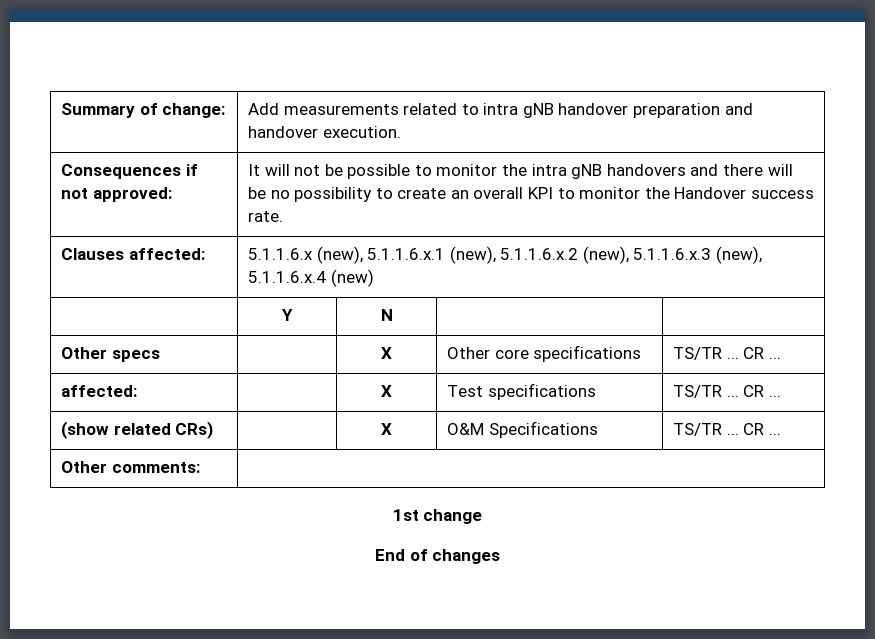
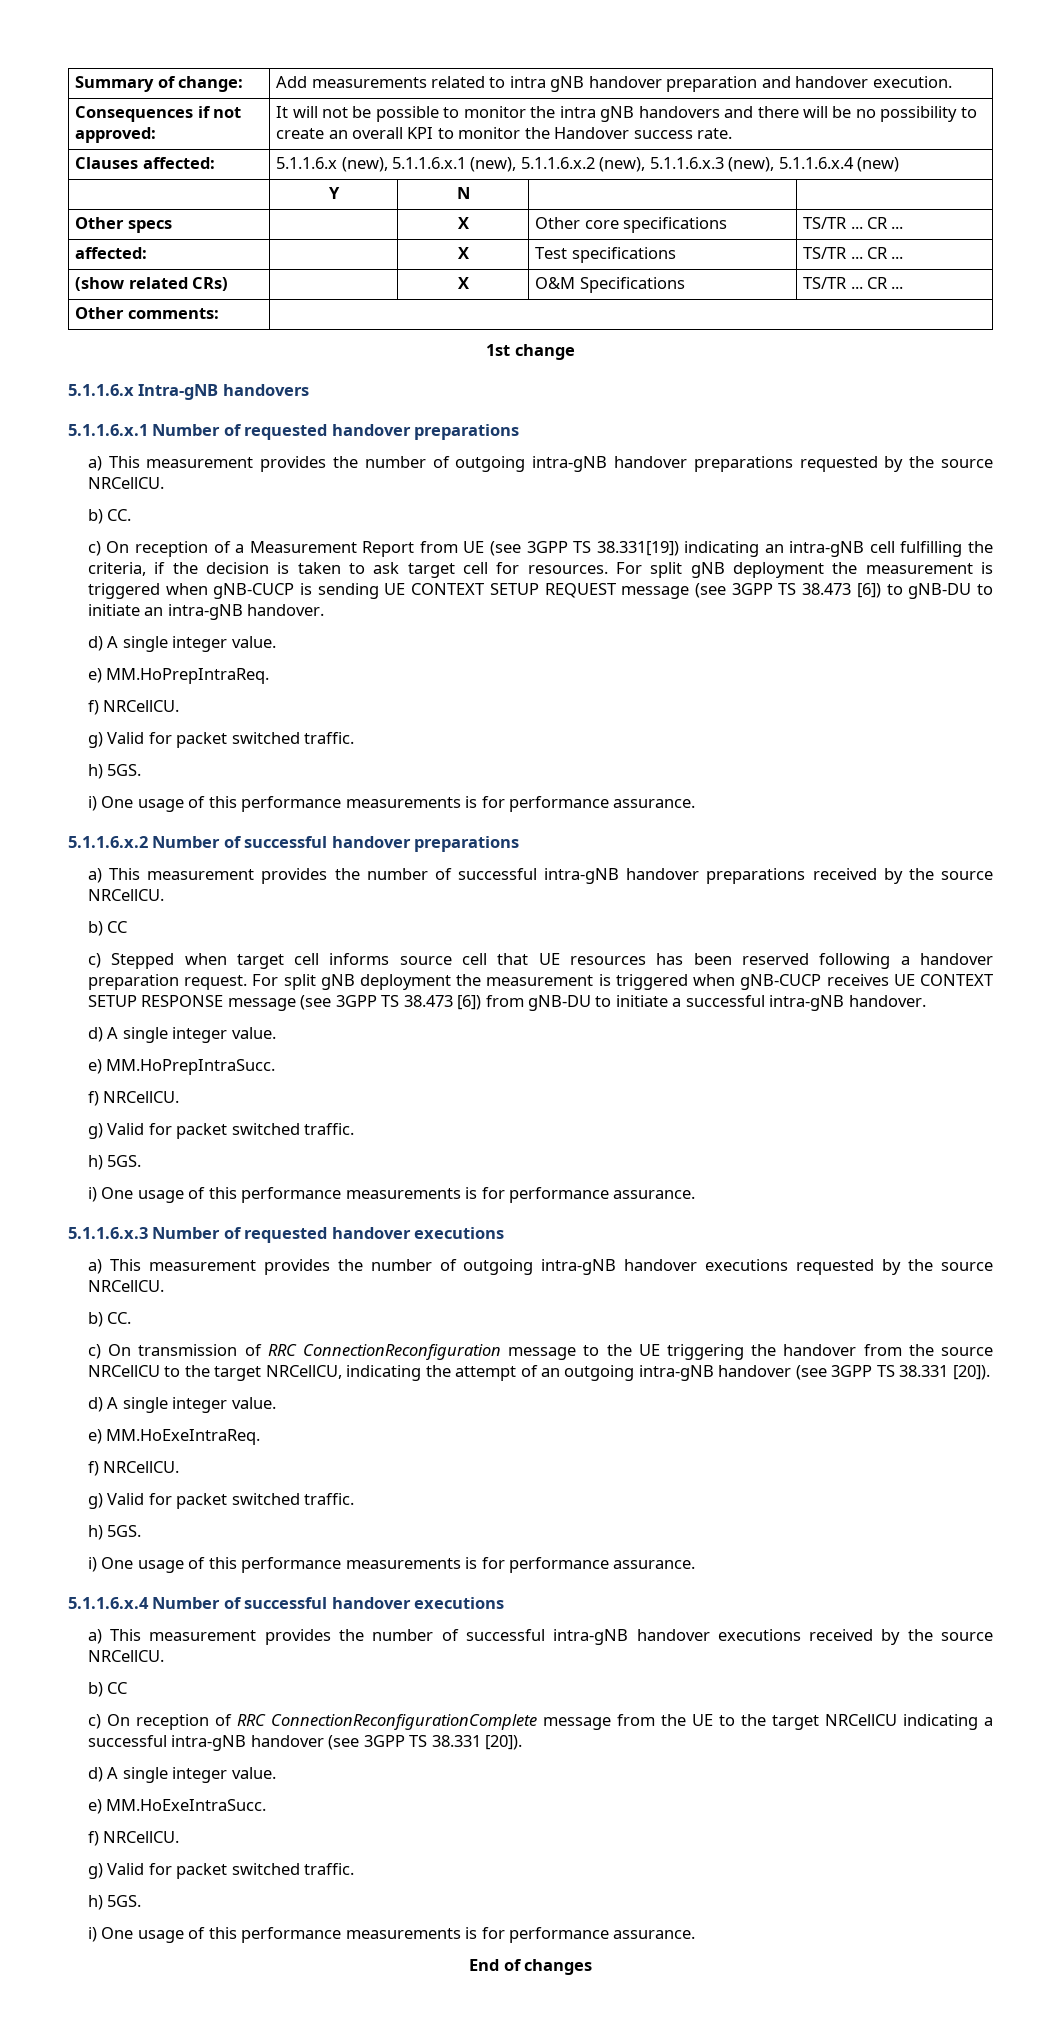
(483, 516) none -> [68,384,309,400] [68,424,520,440] [87,456,994,472] [87,477,164,489] [87,509,132,524] [87,541,993,557] [87,562,994,578] [87,583,993,599] [87,604,325,620] [87,636,276,652] [87,668,270,684] [87,700,180,715] [87,732,355,748] [87,764,142,779] [87,796,696,812] [68,836,520,852] [87,868,993,884] [87,889,164,901] [87,921,128,936] [87,953,993,969] [87,974,994,990] [87,995,926,1011] [87,1027,276,1043] [87,1059,276,1075] [87,1091,180,1106] [87,1123,355,1139] [87,1155,142,1170] [87,1187,696,1203] [68,1227,505,1243] [87,1259,993,1275] [87,1280,164,1292] [87,1312,132,1327] [87,1344,993,1360] [87,1365,990,1381] [87,1397,276,1413] [87,1429,261,1445] [87,1461,180,1476] [87,1493,355,1509] [87,1525,142,1540] [87,1557,696,1573] [68,1597,505,1609] [87,1629,994,1645] [87,1650,164,1662] [87,1682,128,1697] [87,1714,993,1730] [87,1735,523,1751] [87,1767,276,1783] [87,1799,267,1814] [87,1831,180,1846] [87,1863,355,1879] [87,1895,142,1910] [87,1927,696,1943] // 5.1.1.6.x Intra-gNB handovers // 5.1.1.6.x.1 Number of requested handover preparations // a) This measurement provides the number of outgoing intra-gNB handover preparations requested by the source NRCellCU. // b) CC. // c) On reception of a Measurement Report from UE (see 3GPP TS 38.331[19]) indicating an intra-gNB cell fulfilling the criteria, if the decision is taken to ask target cell for resources. For split gNB deployment the measurement is triggered when gNB-CUCP is sending UE CONTEXT SETUP REQUEST message (see 3GPP TS 38.473 [6]) to gNB-DU to initiate an intra-gNB handover. // d) A single integer value. // e) MM.HoPrepIntraReq. // f) NRCellCU. // g) Valid for packet switched traffic. // h) 5GS. // i) One usage of this performance measurements is for performance assurance. // 5.1.1.6.x.2 Number of successful handover preparations // a) This measurement provides the number of successful intra-gNB handover preparations received by the source NRCellCU. // b) CC // c) Stepped when target cell informs source cell that UE resources has been reserved following a handover preparation request. For split gNB deployment the measurement is triggered when gNB-CUCP receives UE CONTEXT SETUP RESPONSE message (see 3GPP TS 38.473 [6]) from gNB-DU to initiate a successful intra-gNB handover. // d) A single integer value. // e) MM.HoPrepIntraSucc. // f) NRCellCU. // g) Valid for packet switched traffic. // h) 5GS. // i) One usage of this performance measurements is for performance assurance. // 5.1.1.6.x.3 Number of requested handover executions // a) This measurement provides the number of outgoing intra-gNB handover executions requested by the source NRCellCU. // b) CC. // c) On transmission of RRC ConnectionReconfiguration message to the UE triggering the handover from the source NRCellCU to the target NRCellCU, indicating the attempt of an outgoing intra-gNB handover (see 3GPP TS 38.331 [20]). // d) A single integer value. // e) MM.HoExeIntraReq. // f) NRCellCU. // g) Valid for packet switched traffic. // h) 5GS. // i) One usage of this performance measurements is for performance assurance. // 5.1.1.6.x.4 Number of successful handover executions // a) This measurement provides the number of successful intra-gNB handover executions received by the source NRCellCU. // b) CC // c) On reception of RRC ConnectionReconfigurationComplete message from the UE to the target NRCellCU indicating a successful intra-gNB handover (see 3GPP TS 38.331 [20]). // d) A single integer value. // e) MM.HoExeIntraSucc. // f) NRCellCU. // g) Valid for packet switched traffic. // h) 5GS. // i) One usage of this performance measurements is for performance assurance.

